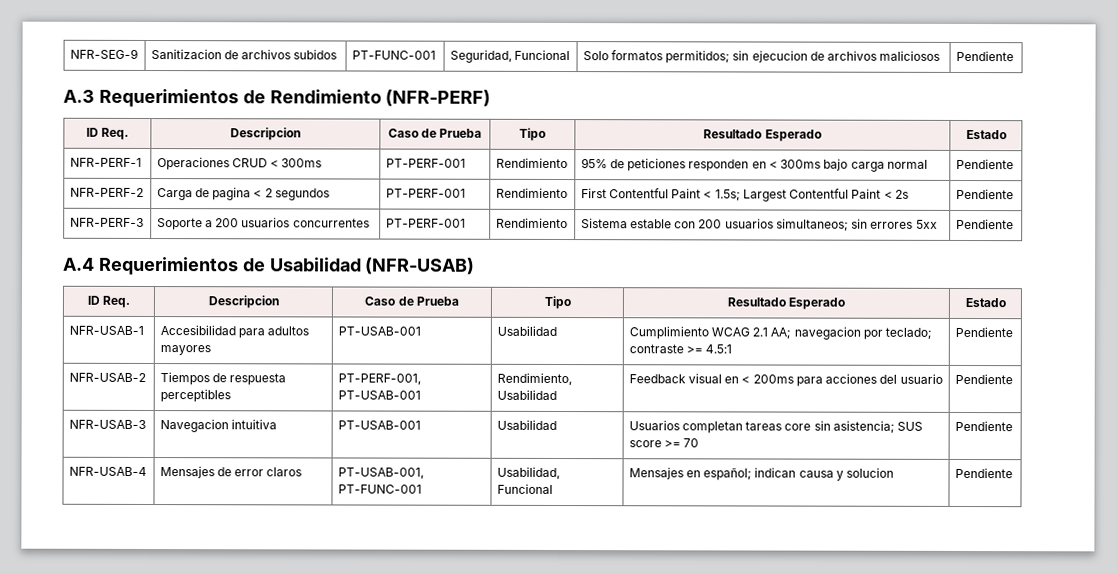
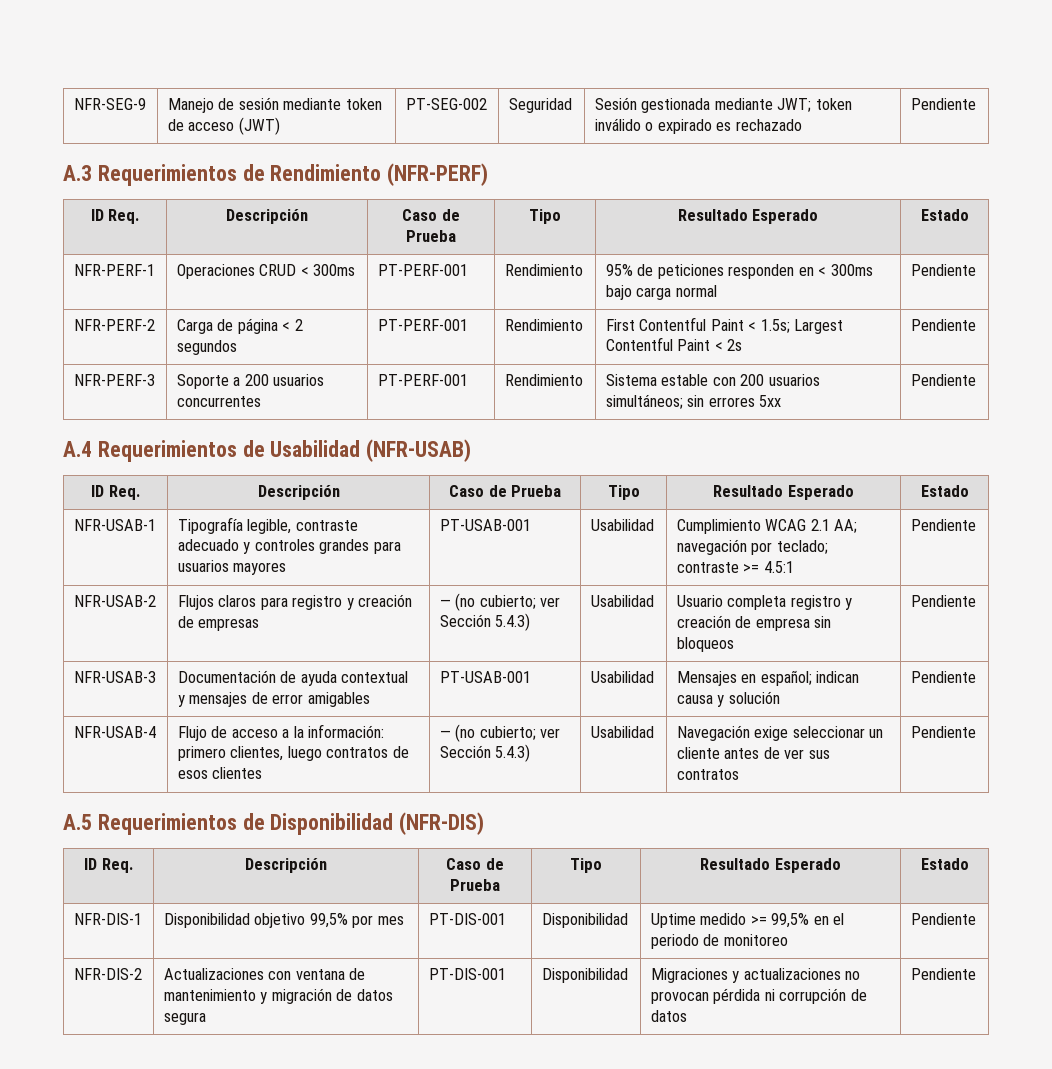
[150,49,338,60] [351,50,436,60] [449,49,571,63] [582,50,941,64] Sanitizacion de archivos subidos | PT-FUNC-001 | Seguridad, Funcional | Solo formatos permitidos; sin ejecucion de archivos maliciosos -> [167,97,382,113] [167,117,280,135] [405,98,487,110] [508,98,572,113] [594,97,852,113] [594,118,802,134] Manejo de sesión mediante token de acceso (JWT) | PT-SEG-002 | Seguridad | Sesión gestionada mediante JWT; token inválido o expirado es rechazado
[230,127,301,141] Descripcion -> [226,209,308,224] Descripción
[212,187,252,201] pagina -> [237,318,278,334] página
[775,218,849,231] simultaneos; -> [605,394,683,409] simultáneos;
[207,295,279,309] Descripcion -> [257,485,340,500] Descripción
[159,325,310,339] Accesibilidad para adultos -> [177,517,358,534] [177,539,401,554] [177,560,229,572] Tipografía legible, contraste adecuado y controles grandes para usuarios
[793,326,861,340] navegacion -> [676,539,747,555] navegación
[159,372,287,386] [159,389,231,403] [337,373,421,385] [337,390,421,400] [496,372,572,386] [496,389,557,400] [628,373,943,387] [954,373,1013,385] [68,419,146,429] [159,419,278,433] [337,420,421,430] [496,419,557,430] [628,420,924,434] [628,438,700,448] [954,420,1013,432] [68,466,147,476] [159,466,303,479] [337,467,424,479] [337,484,422,494] [496,466,560,480] [496,483,553,494] Tiempos de respuesta perceptibles | PT-PERF-001, PT-USAB-001 | Rendimiento, Usabilidad | Feedback visual en < 200ms para acciones del usuario | Pendiente // NFR-USAB-3 | Navegacion intuitiva | PT-USAB-001 | Usabilidad | Usuarios completan tareas core sin asistencia; SUS score >= 70 | Pendiente // NFR-USAB-4 | Mensajes de error claros | PT-USAB-001, PT-FUNC-001 | Usabilidad, Funcional -> [177,594,413,610] [177,616,260,631] [439,593,561,611] [439,613,531,631] [590,595,654,607] [676,595,853,610] [676,615,832,631] [676,637,734,652] [910,595,976,607] [73,671,156,683] [177,670,409,686] [177,692,370,707] [439,671,531,683] [590,671,654,683] Flujos claros para registro y creación de empresas | — (no cubierto; ver Sección 5.4.3) | Usabilidad | Usuario completa registro y creación de empresa sin bloqueos | Pendiente // NFR-USAB-3 | Documentación de ayuda contextual y mensajes de error amigables | PT-USAB-001 | Usabilidad
[846,467,895,478] [954,467,1013,479] solucion | Pendiente -> [728,691,780,704] [910,671,976,683] [73,726,156,738] [177,724,385,741] [177,746,409,761] [177,767,263,779] [439,724,561,742] [439,744,531,762] [590,726,654,738] [676,725,884,741] [676,747,830,759] [676,769,739,780] [910,726,976,738] [63,812,485,835] [84,858,133,873] [245,858,327,873] [446,858,504,870] [450,879,500,891] [570,858,602,873] [700,858,841,873] [920,858,969,870] [73,913,142,925] [163,913,404,928] [428,913,506,925] [541,913,628,928] [650,913,845,928] [650,934,788,949] [910,913,976,925] [73,968,142,980] [163,968,366,980] [163,988,393,1004] [163,1012,206,1025] [428,968,506,980] [541,968,628,983] [650,968,861,983] [650,988,867,1004] [650,1010,687,1022] [910,968,976,980] solución | Pendiente // NFR-USAB-4 | Flujo de acceso a la información: primero clientes, luego contratos de esos clientes | — (no cubierto; ver Sección 5.4.3) | Usabilidad | Navegación exige seleccionar un cliente antes de ver sus contratos | Pendiente // A.5 Requerimientos de Disponibilidad (NFR-DIS) // ID Req. | Descripción | Caso de Prueba | Tipo | Resultado Esperado | Estado // NFR-DIS-1 | Disponibilidad objetivo 99,5% por mes | PT-DIS-001 | Disponibilidad | Uptime medido >= 99,5% en el periodo de monitoreo | Pendiente // NFR-DIS-2 | Actualizaciones con ventana de mantenimiento y migración de datos segura | PT-DIS-001 | Disponibilidad | Migraciones y actualizaciones no provocan pérdida ni corrupción de datos | Pendiente

